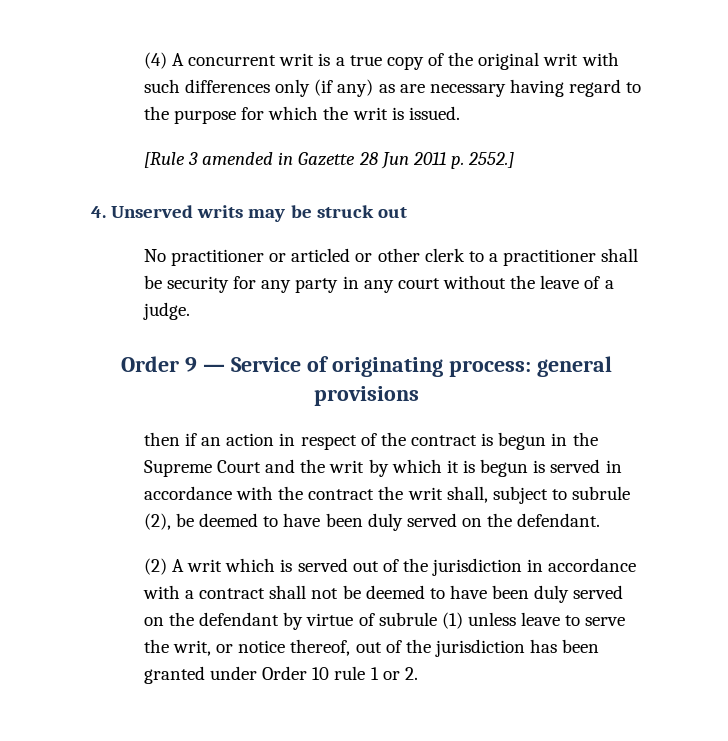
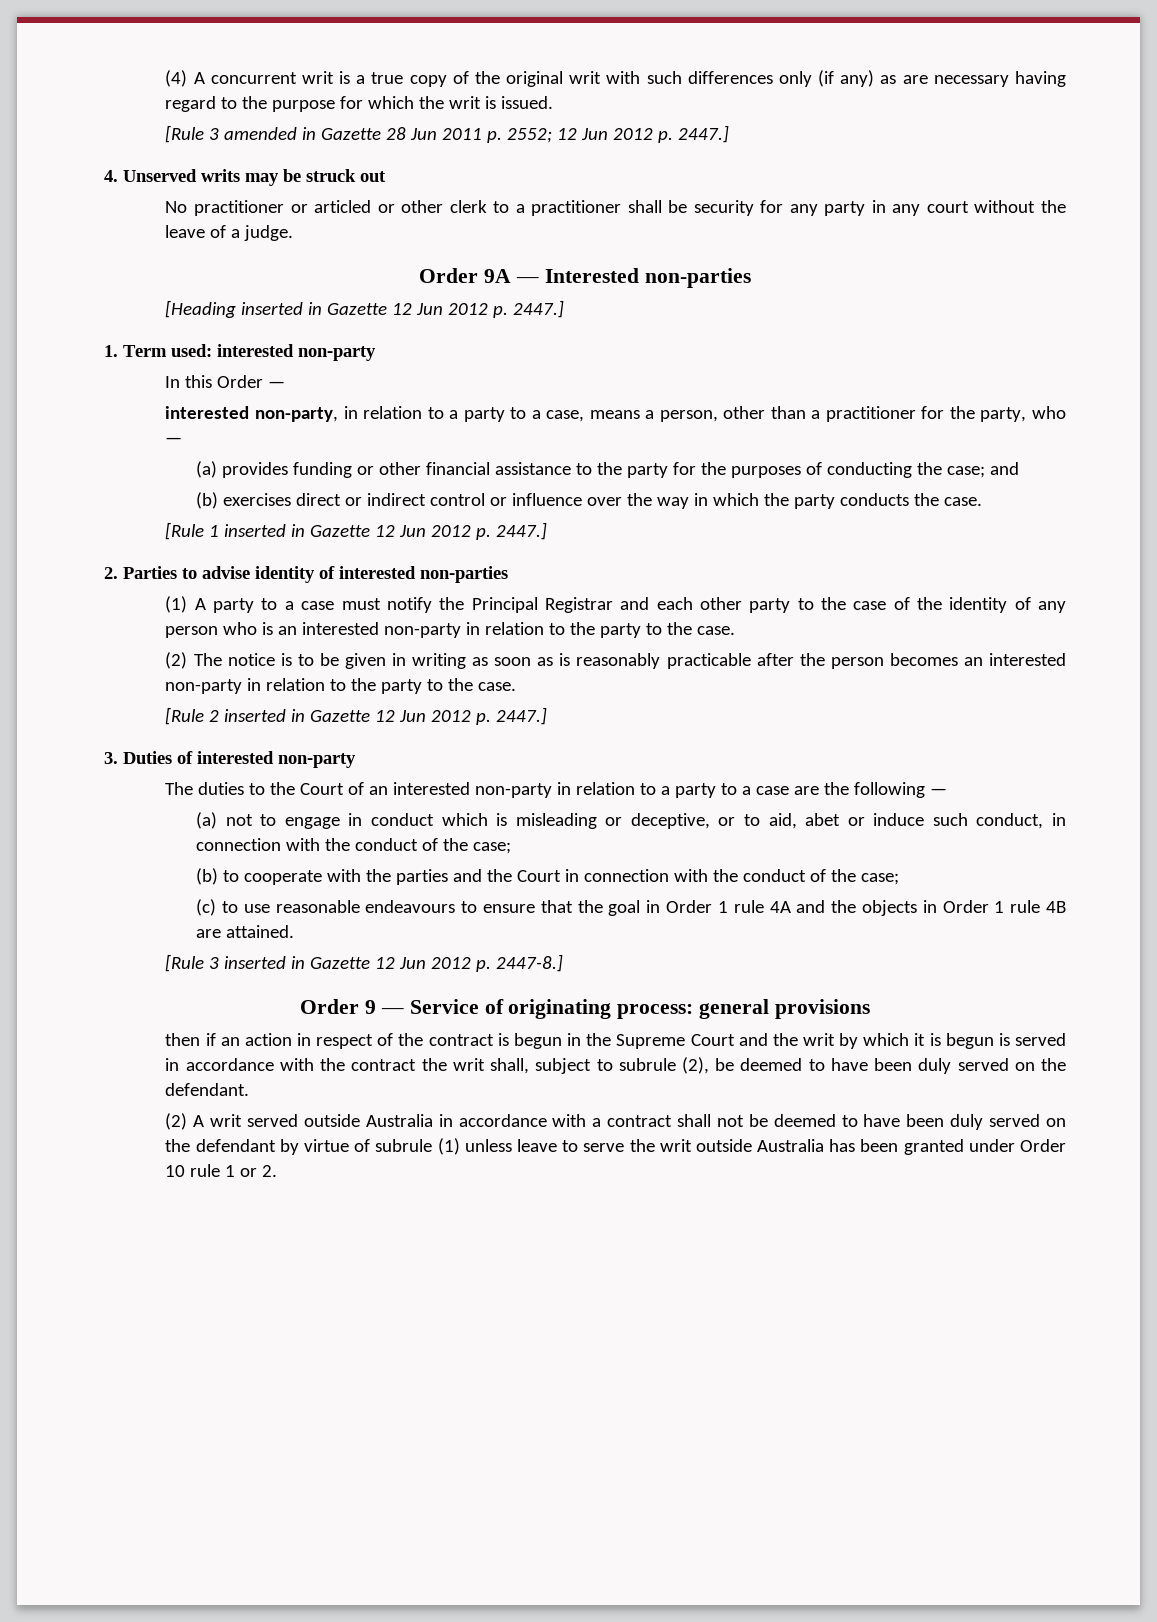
[468,152,515,168] 2552.] -> [507,125,730,143] 2552; 12 Jun 2012 p. 2447.]
(190, 311) none -> [419,268,751,288] [165,300,565,318] [104,344,376,361] [165,375,286,388] [165,406,1066,422] [165,437,183,444] [196,461,1020,478] [196,492,983,509] [165,522,548,540] [104,566,508,583] [165,596,1066,613] [165,622,736,638] [165,652,1067,669] [165,678,517,694] [165,707,548,725] [104,751,356,768] [165,782,948,798] [196,812,1066,829] [196,838,512,854] [196,868,900,885] [196,899,1066,916] [196,925,295,938] [165,954,564,972] // Order 9A — Interested non-parties // [Heading inserted in Gazette 12 Jun 2012 p. 2447.] // 1. Term used: interested non-party // In this Order — // interested non-party, in relation to a party to a case, means a person, other than a practitioner for the party, who — // (a) provides funding or other financial assistance to the party for the purposes of conducting the case; and // (b) exercises direct or indirect control or influence over the way in which the party conducts the case. // [Rule 1 inserted in Gazette 12 Jun 2012 p. 2447.] // 2. Parties to advise identity of interested non-parties // (1) A party to a case must notify the Principal Registrar and each other party to the case of the identity of any person who is an interested non-party in relation to the party to the case. // (2) The notice is to be given in writing as soon as is reasonably practicable after the person becomes an interested non-party in relation to the party to the case. // [Rule 2 inserted in Gazette 12 Jun 2012 p. 2447.] // 3. Duties of interested non-party // The duties to the Court of an interested non-party in relation to a party to a case are the following — // (a) not to engage in conduct which is misleading or deceptive, or to aid, abet or induce such conduct, in connection with the conduct of the case; // (b) to cooperate with the parties and the Court in connection with the conduct of the case; // (c) to use reasonable endeavours to ensure that the goal in Order 1 rule 4A and the objects in Order 1 rule 4B are attained. // [Rule 3 inserted in Gazette 12 Jun 2012 p. 2447-8.]
[225,558,523,576] which is served out of the jurisdiction -> [247,1114,433,1127] served outside Australia
[173,639,525,657] writ, or notice thereof, out of the jurisdiction -> [659,1139,825,1152] writ outside Australia

